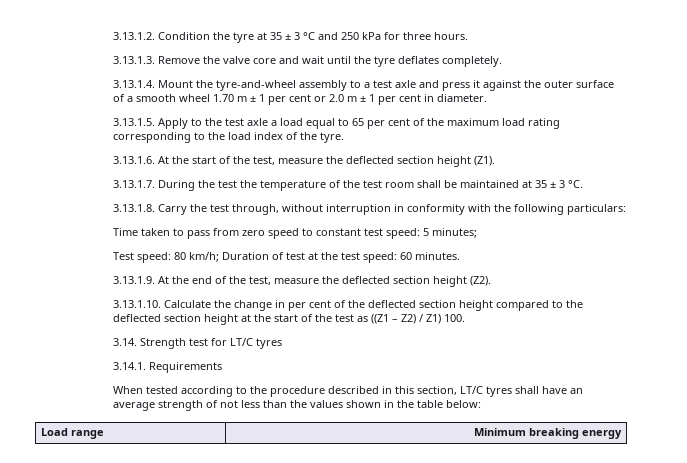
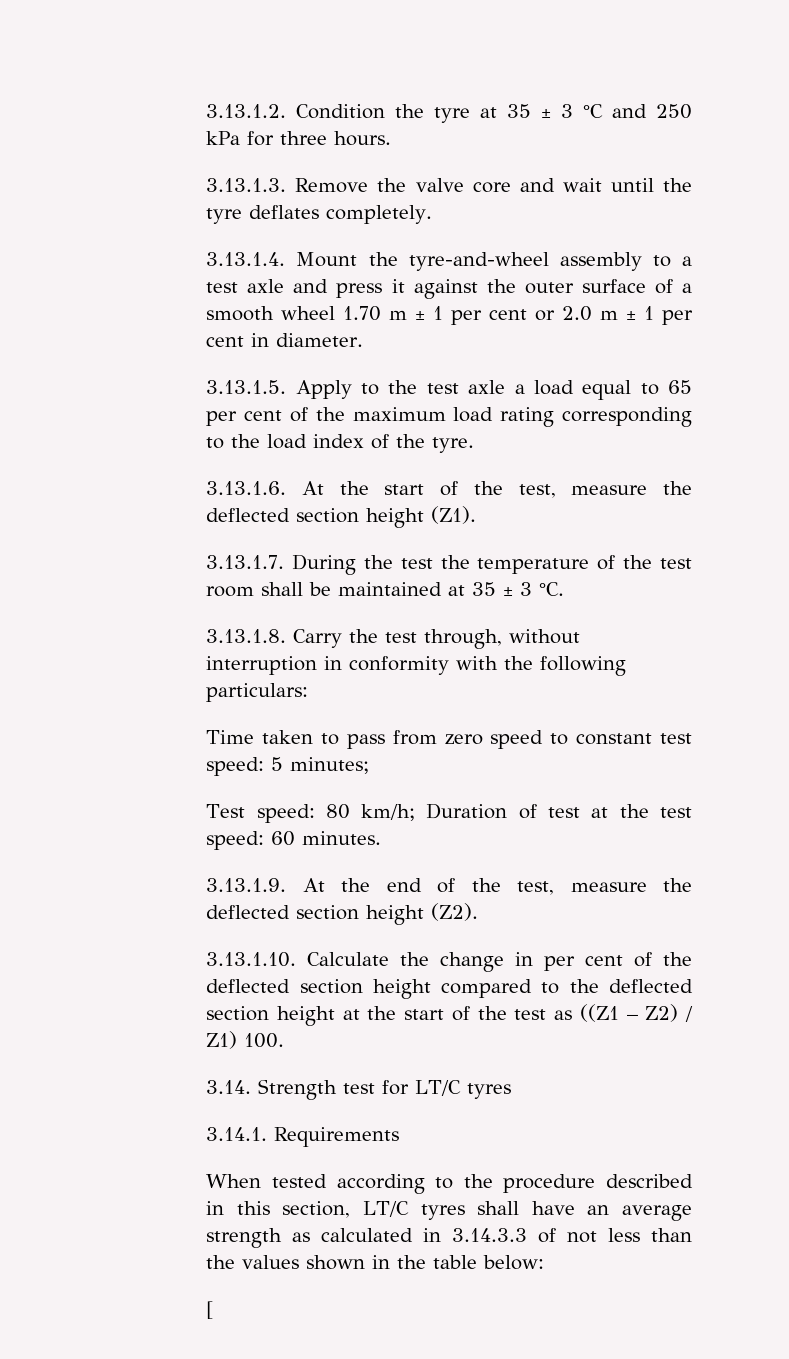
(203, 405) none -> [292,1228,528,1242] as calculated in 3.14.3.3
[40,428,104,439] [474,428,623,439] // Load range | Minimum breaking energy -> [206,1301,214,1319] // [

